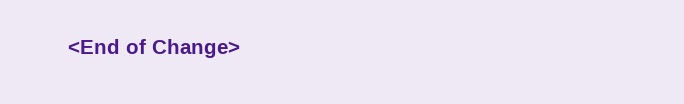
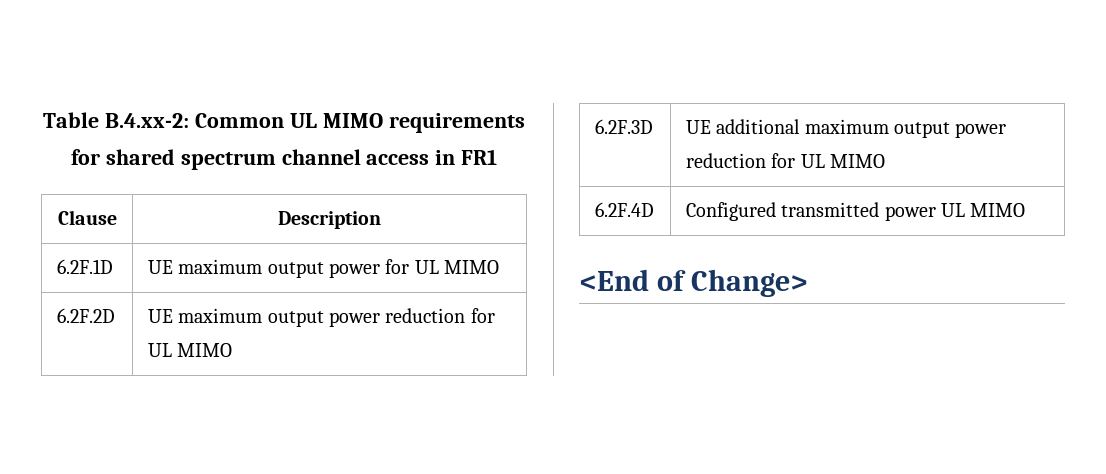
(68, 46) none -> [43,112,525,133] [70,149,498,170] [57,210,117,225] [278,211,381,229] [56,259,113,274] [147,259,500,278] [56,308,115,323] [147,308,495,327] [147,343,233,357] [594,119,653,134] [685,119,1007,138] [685,153,886,168] [594,202,654,217] [685,202,1026,221] Table B.4.xx-2: Common UL MIMO requirements for shared spectrum channel access in FR1 // Clause | Description // 6.2F.1D | UE maximum output power for UL MIMO // 6.2F.2D | UE maximum output power reduction for UL MIMO // 6.2F.3D | UE additional maximum output power reduction for UL MIMO // 6.2F.4D | Configured transmitted power UL MIMO //

